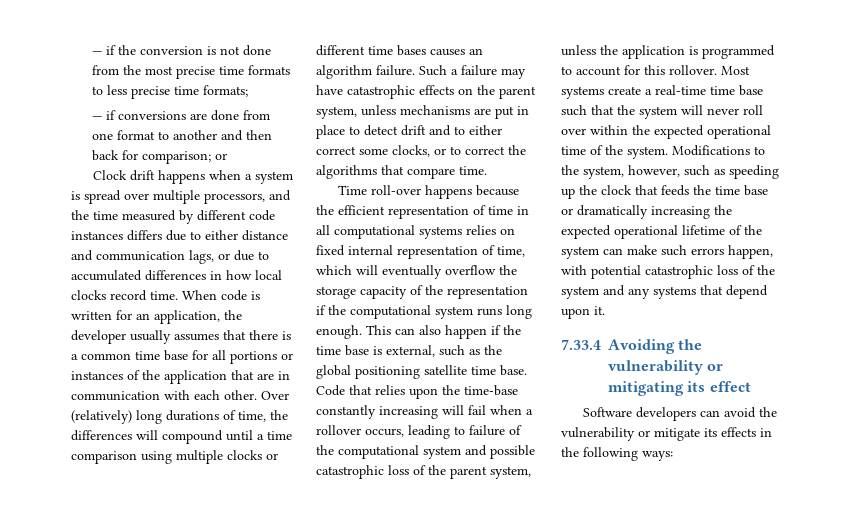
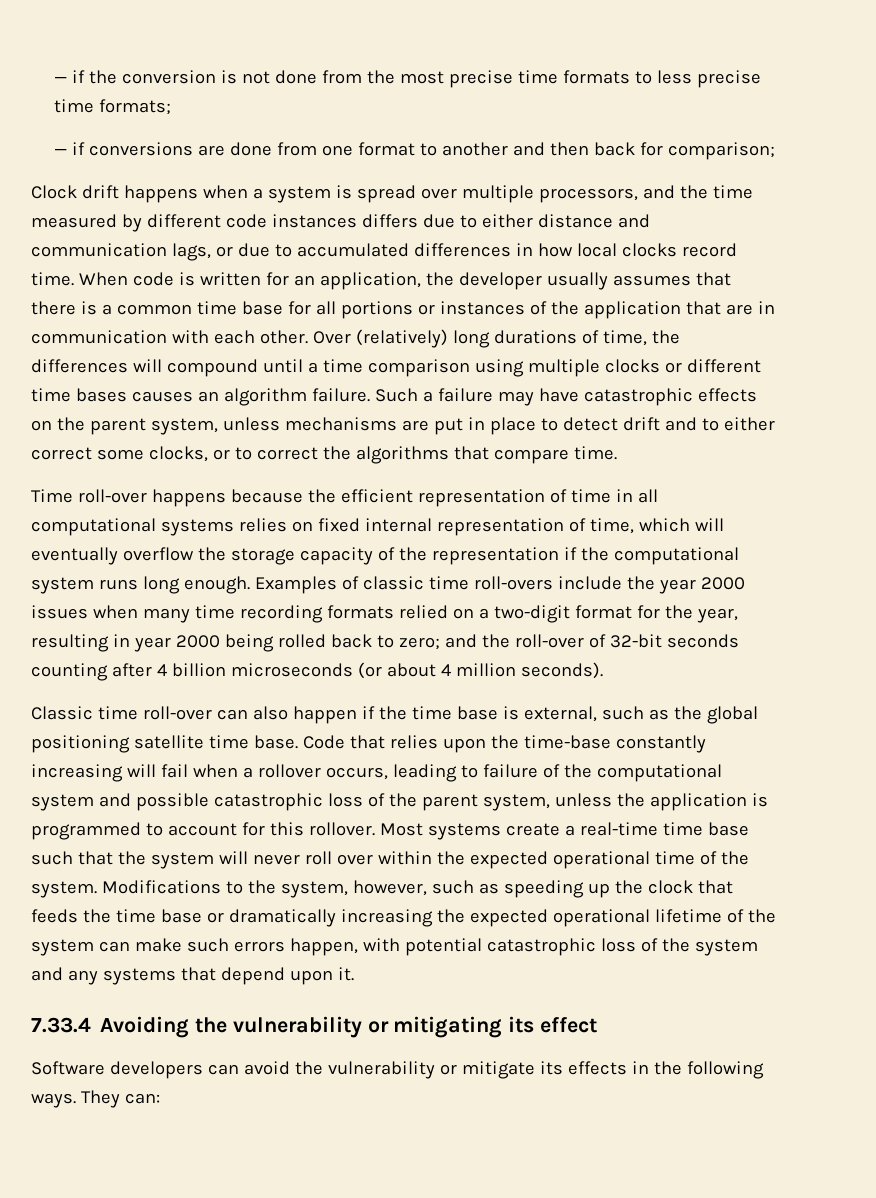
[214,153,227,160] or -> (775, 151) none
[366,325,391,335] This -> [254,576,745,594] [31,605,738,623] [31,634,739,652] [31,662,603,681] [31,706,212,720] Examples of classic time roll-overs include the year 2000 issues when many time recording formats relied on a two-digit format for the year, resulting in year 2000 being rolled back to zero; and the roll-over of 32-bit seconds counting after 4 billion microseconds (or about 4 million seconds). // Classic time roll-over
[642,451,673,461] ways: -> [31,1090,160,1108] ways. They can:

